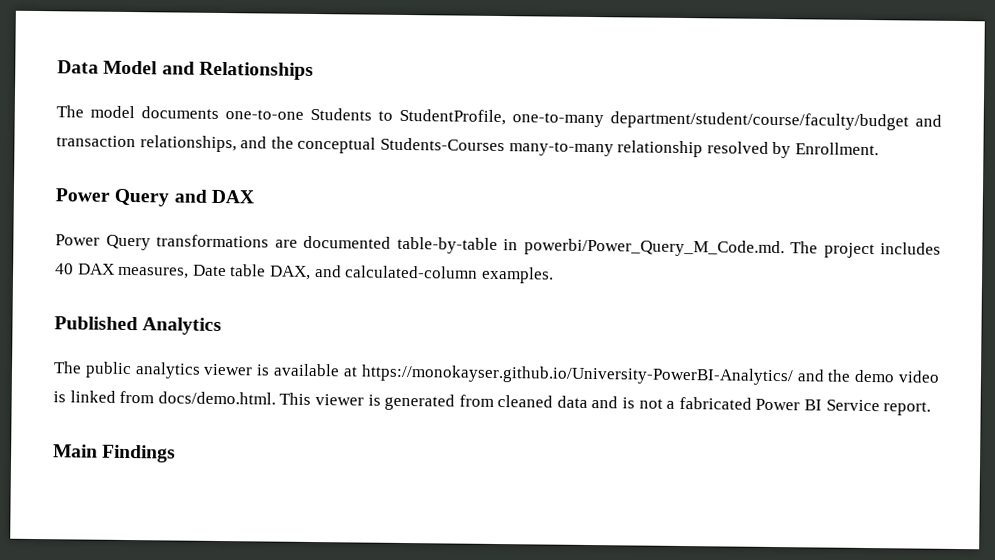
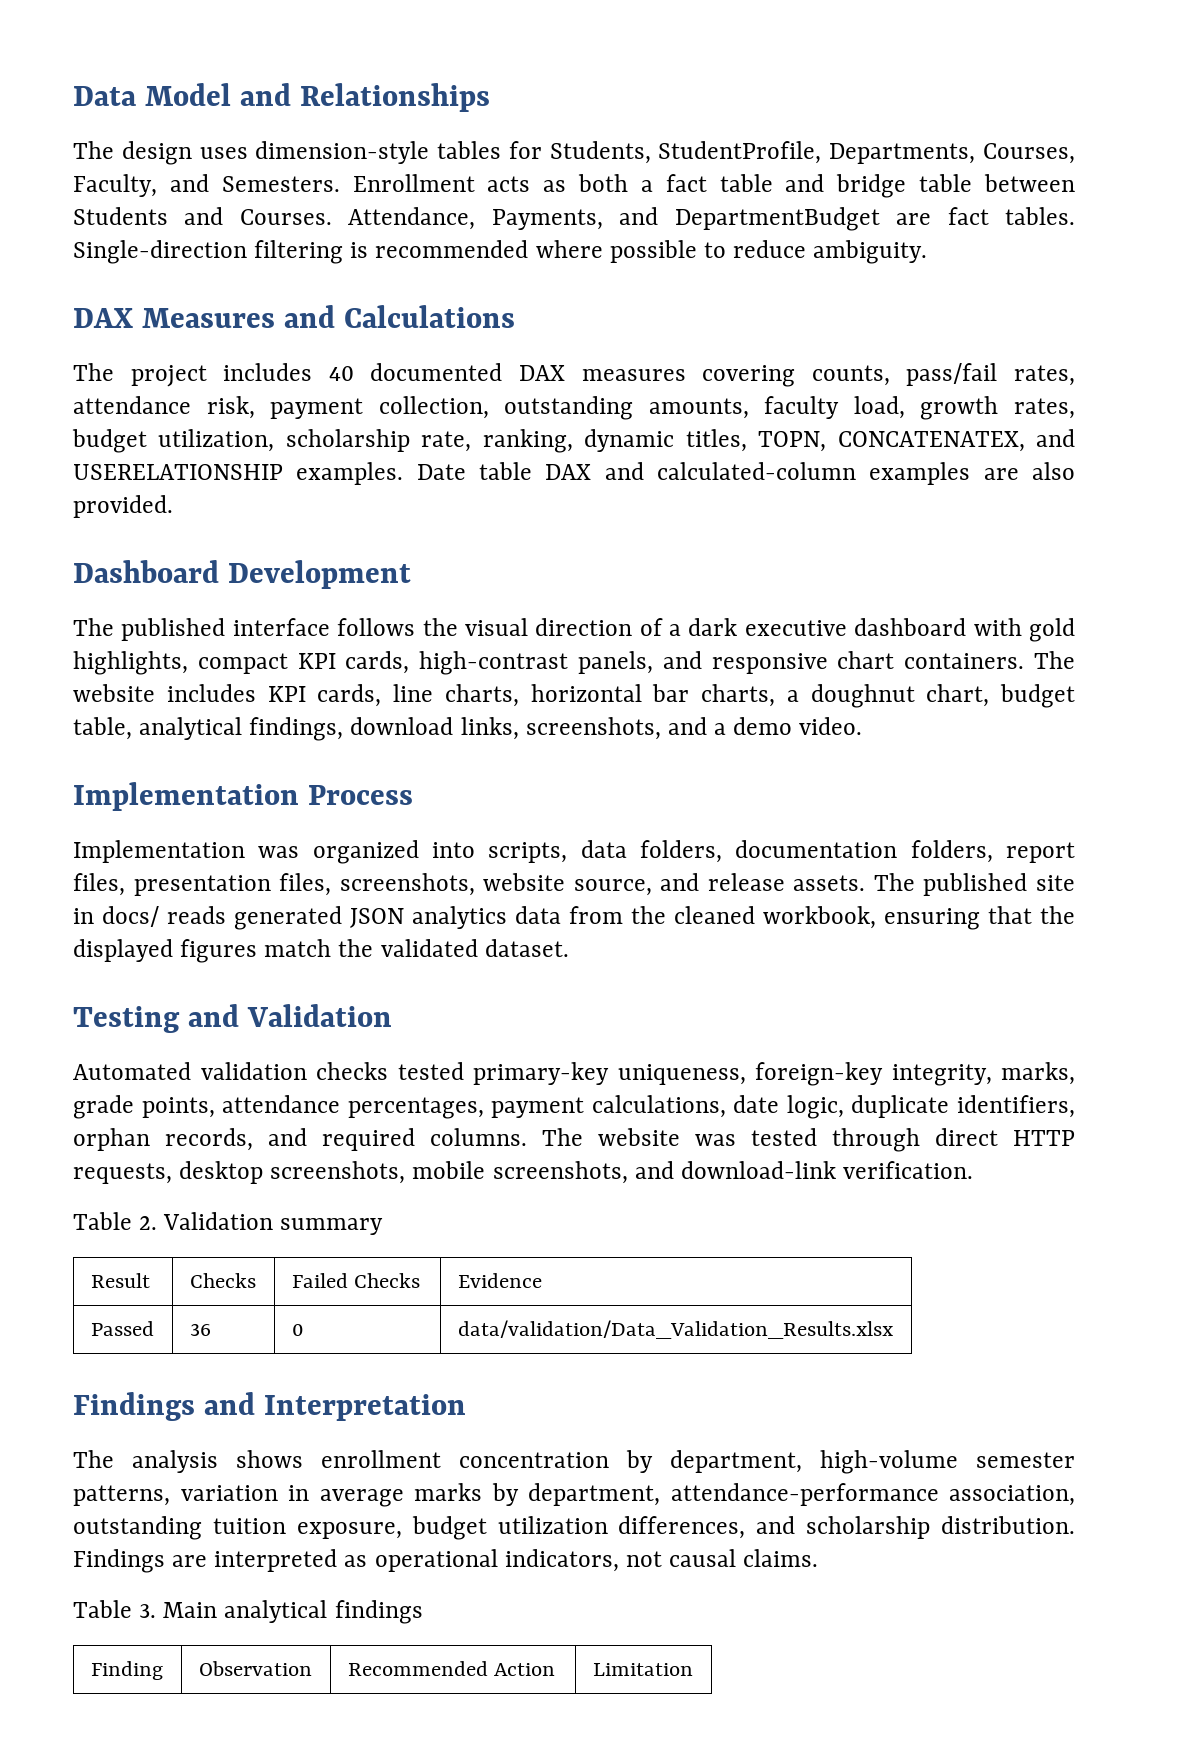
[90,105,942,131] [56,135,879,159] [55,188,254,207] [55,234,941,259] [55,263,190,279] model documents one-to-one Students to StudentProfile, one-to-many department/student/course/faculty/budget and transaction relationships, and the conceptual Students-Courses many-to-many relationship resolved by Enrollment. // Power Query and DAX // Power Query transformations are documented table-by-table in powerbi/Power_Query_M_Code.md. The project includes 40 DAX measures, -> [121,141,1075,165] [73,174,1075,198] [73,207,1075,231] [73,240,928,264] [73,305,516,328] [73,363,1076,387] [73,396,1075,420] [72,429,1075,453] [73,462,404,485] design uses dimension-style tables for Students, StudentProfile, Departments, Courses, Faculty, and Semesters. Enrollment acts as both a fact table and bridge table between Students and Courses. Attendance, Payments, and DepartmentBudget are fact tables. Single-direction filtering is recommended where possible to reduce ambiguity. // DAX Measures and Calculations // The project includes 40 documented DAX measures covering counts, pass/fail rates, attendance risk, payment collection, outstanding amounts, faculty load, growth rates, budget utilization, scholarship rate, ranking, dynamic titles, TOPN, CONCATENATEX, and USERELATIONSHIP examples.
[268,265,311,280] DAX, -> [545,464,592,480] DAX
[480,266,554,284] [54,316,223,336] [53,361,941,386] [53,390,932,416] [53,444,177,463] examples. // Published Analytics // The public analytics viewer is available at https://monokayser.github.io/University-PowerBI-Analytics/ and the demo video is linked from docs/demo.html. This viewer is generated from cleaned data and is not a fabricated Power BI Service report. // Main Findings -> [869,462,1075,485] [73,495,173,518] [73,560,412,589] [73,618,1075,642] [73,651,1075,675] [73,684,1075,708] [73,717,863,741] [73,782,414,811] [73,840,1075,864] [73,873,1075,896] [73,906,1075,930] [73,939,569,963] [73,1004,393,1033] [73,1062,1075,1086] [73,1095,1075,1119] [73,1128,1075,1152] [73,1161,974,1184] [73,1212,384,1235] [90,1273,150,1288] [189,1273,256,1288] [291,1273,421,1288] [457,1273,542,1288] [90,1321,154,1336] [189,1323,211,1336] [291,1324,304,1336] [457,1320,893,1339] [73,1392,467,1421] [73,1450,1075,1474] [73,1483,1075,1507] [73,1516,1075,1540] [73,1549,819,1573] [73,1600,423,1624] [90,1661,163,1680] [198,1661,312,1676] [347,1661,556,1676] [592,1663,693,1676] examples are also provided. // Dashboard Development // The published interface follows the visual direction of a dark executive dashboard with gold highlights, compact KPI cards, high-contrast panels, and responsive chart containers. The website includes KPI cards, line charts, horizontal bar charts, a doughnut chart, budget table, analytical findings, download links, screenshots, and a demo video. // Implementation Process // Implementation was organized into scripts, data folders, documentation folders, report files, presentation files, screenshots, website source, and release assets. The published site in docs/ reads generated JSON analytics data from the cleaned workbook, ensuring that the displayed figures match the validated dataset. // Testing and Validation // Automated validation checks tested primary-key uniqueness, foreign-key integrity, marks, grade points, attendance percentages, payment calculations, date logic, duplicate identifiers, orphan records, and required columns. The website was tested through direct HTTP requests, desktop screenshots, mobile screenshots, and download-link verification. // Table 2. Validation summary // Result | Checks | Failed Checks | Evidence // Passed | 36 | 0 | data/validation/Data_Validation_Results.xlsx // Findings and Interpretation // The analysis shows enrollment concentration by department, high-volume semester patterns, variation in average marks by department, attendance-performance association, outstanding tuition exposure, budget utilization differences, and scholarship distribution. Findings are interpreted as operational indicators, not causal claims. // Table 3. Main analytical findings // Finding | Observation | Recommended Action | Limitation

